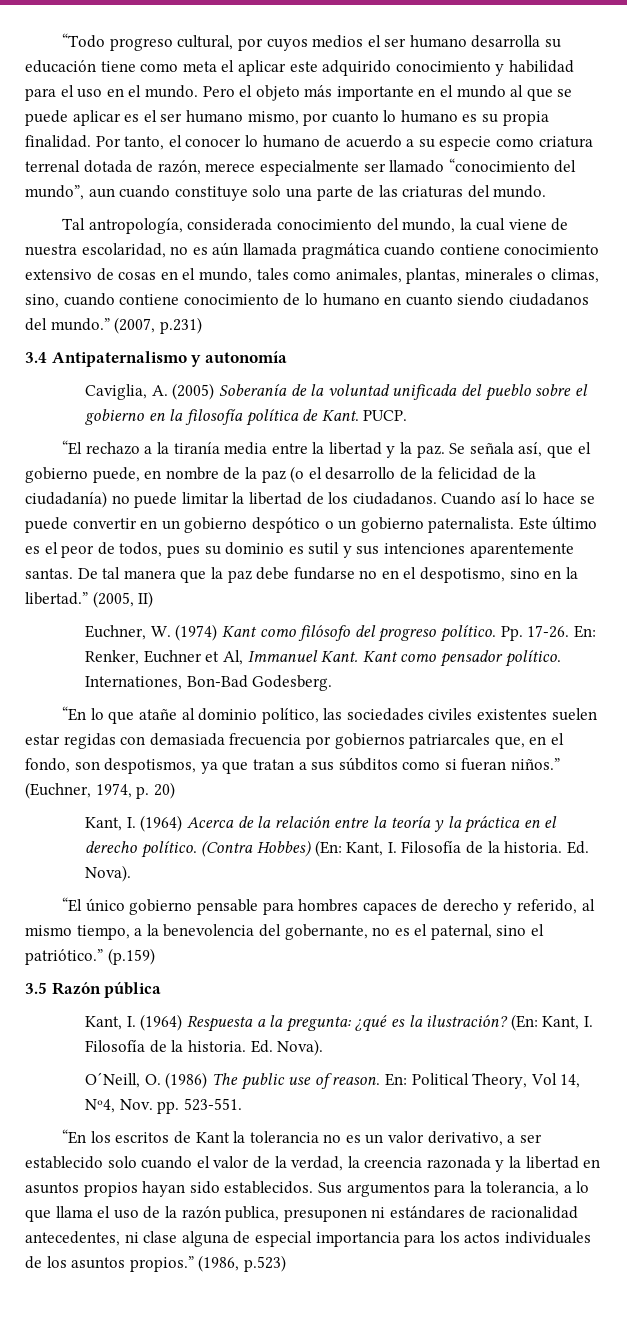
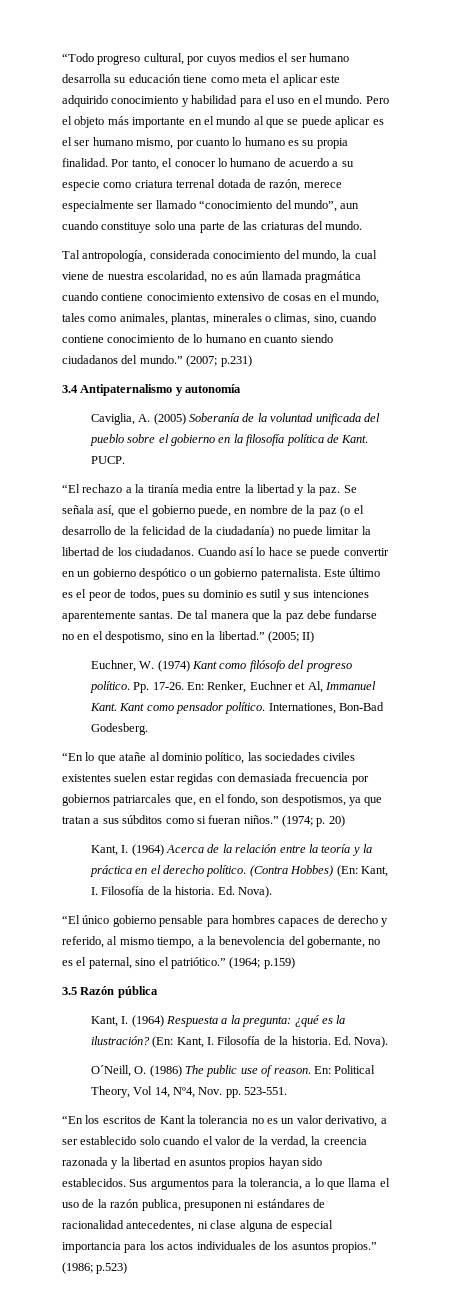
[114,317,156,334] (2007, -> [186,355,218,367] (2007;
[92,591,134,608] (2005, -> [268,631,299,643] (2005;
[25,782,132,799] (Euchner, 1974, -> [282,815,313,827] (1974;
[107,948,155,965] (p.159) -> [229,957,295,969] (1964; p.159)
[198,1255,240,1272] (1986, -> [62,1262,93,1274] (1986;

